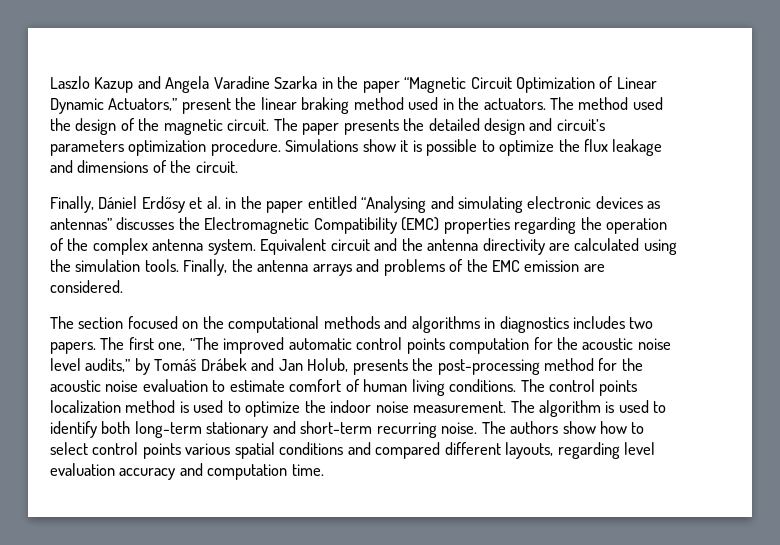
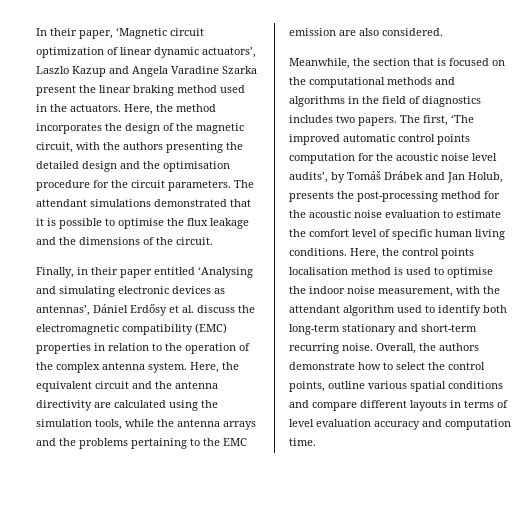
(50, 82) none -> [36,27,204,39] [36,47,256,58] In their paper, ‘Magnetic circuit optimization of linear dynamic actuators’,
[321,76,657,93] [50,97,178,114] in the paper “Magnetic Circuit Optimization of Linear Dynamic Actuators,” -> (257, 70) none
[550,97,663,110] The method used -> [124,104,216,115] [36,123,102,134] Here, the method incorporates
[227,118,605,135] [50,139,396,156] circuit. The paper presents the detailed design and circuit’s parameters optimization procedure. Simulations show -> [36,142,243,153] [36,161,230,172] [36,180,254,191] [36,199,251,207] circuit, with the authors presenting the detailed design and the optimisation procedure for the circuit parameters. The attendant simulations demonstrated that
[499,140,555,156] optimize -> [118,218,164,229] optimise
(73, 166) none -> [59,237,76,245] the
[98,196,262,213] Dániel Erdősy et al. in the -> [77,267,118,275] in their
[361,196,427,213] “Analysing -> [198,266,253,278] ‘Analysing
[50,217,577,234] antennas” discusses the Electromagnetic Compatibility (EMC) properties regarding -> [36,304,255,316] [36,323,227,335] [36,343,162,354] antennas’, Dániel Erdősy et al. discuss the electromagnetic compatibility (EMC) properties in relation to
[260,238,327,255] Equivalent -> [190,362,239,373] [36,381,92,392] Here, the equivalent
[144,259,228,276] tools. Finally, -> [95,419,154,430] tools, while
[383,259,464,276] problems of -> [59,438,200,449] the problems pertaining to
(605, 268) none -> [359,28,379,36] also
[50,316,124,329] The section -> [289,58,446,69] Meanwhile, the section that is
(496, 323) none -> [362,96,420,104] the field of
[128,337,219,351] first one, “The -> [423,114,474,126] first, ‘The
[85,358,131,372] audits,” -> [289,172,328,183] audits’,
[289,379,360,392] comfort of -> [289,229,432,240] the comfort level of specific
[520,379,638,396] [50,400,121,413] The control points localization -> [350,248,474,259] [289,267,348,275] Here, the control points localisation
[245,401,301,417] optimize -> [447,267,493,278] optimise
[413,400,615,417] measurement. The algorithm is -> [378,286,500,297] [289,305,395,316] measurement, with the attendant algorithm
[481,421,645,434] [50,442,620,459] The authors show how to select control points various spatial conditions and compared different layouts, regarding -> [376,343,479,354] [289,362,485,370] [289,381,503,392] [289,400,508,411] Overall, the authors demonstrate how to select the control points, outline various spatial conditions and compare different layouts in terms of

